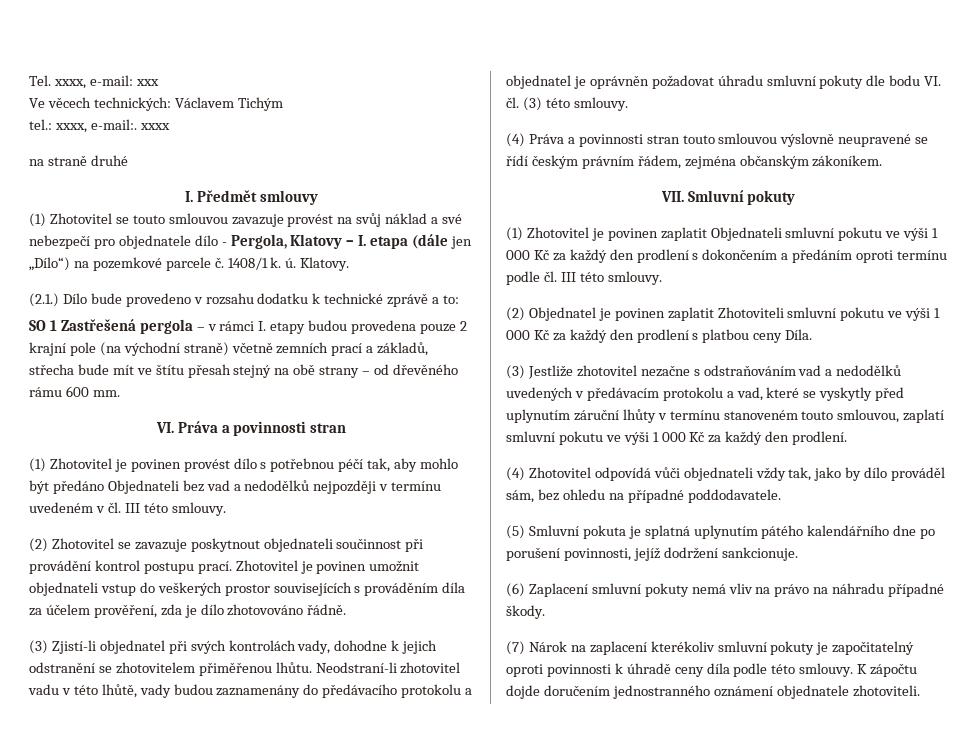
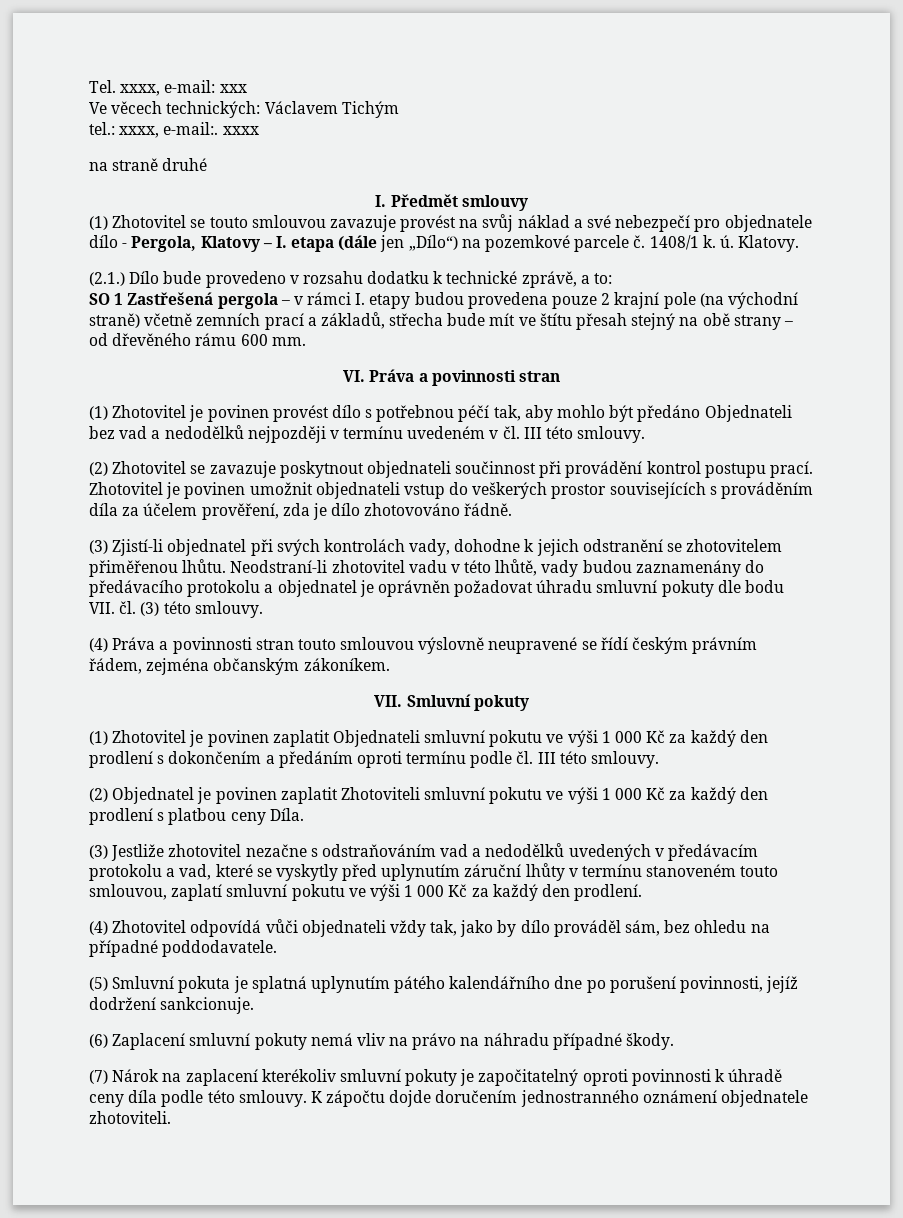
[387,293,429,307] zprávě -> [521,271,577,288] zprávě,
[924,76,942,86] VI. -> [89,602,115,614] VII.

